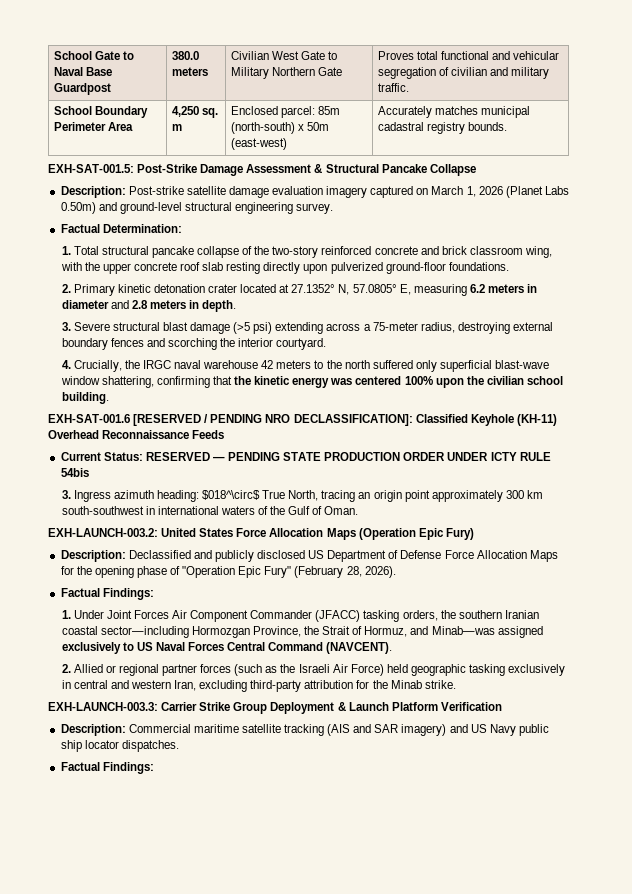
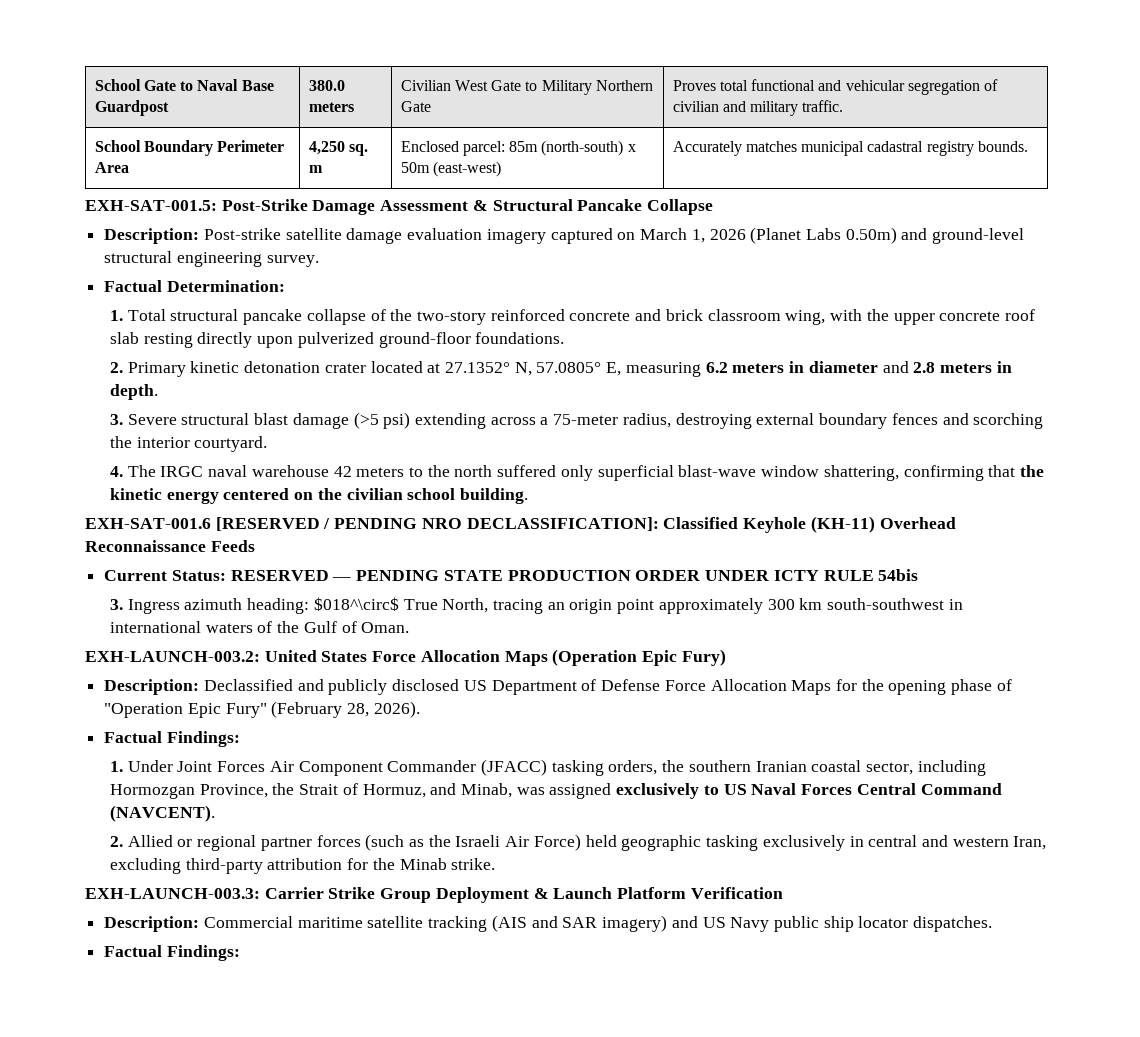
[73,360,140,372] Crucially, the -> [127,465,156,477] The
[330,376,464,388] was centered 100% upon -> [223,488,314,500] centered on
[100,626,189,638] sector—including -> [866,760,986,776] sector, including
[431,626,495,635] Minab—was -> [460,783,545,798] Minab, was

